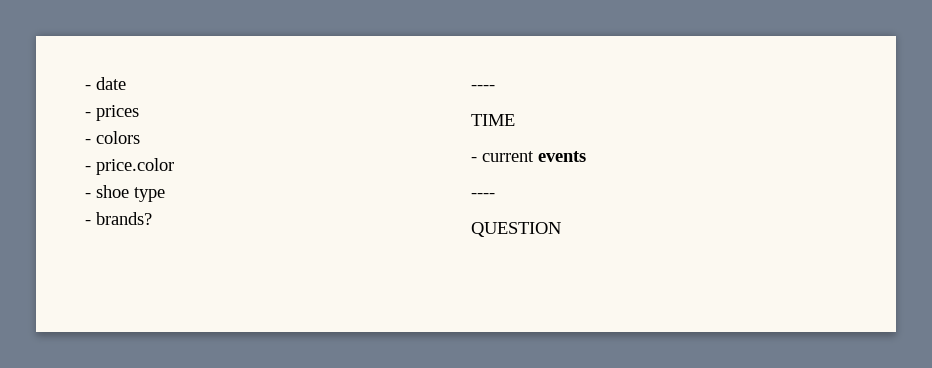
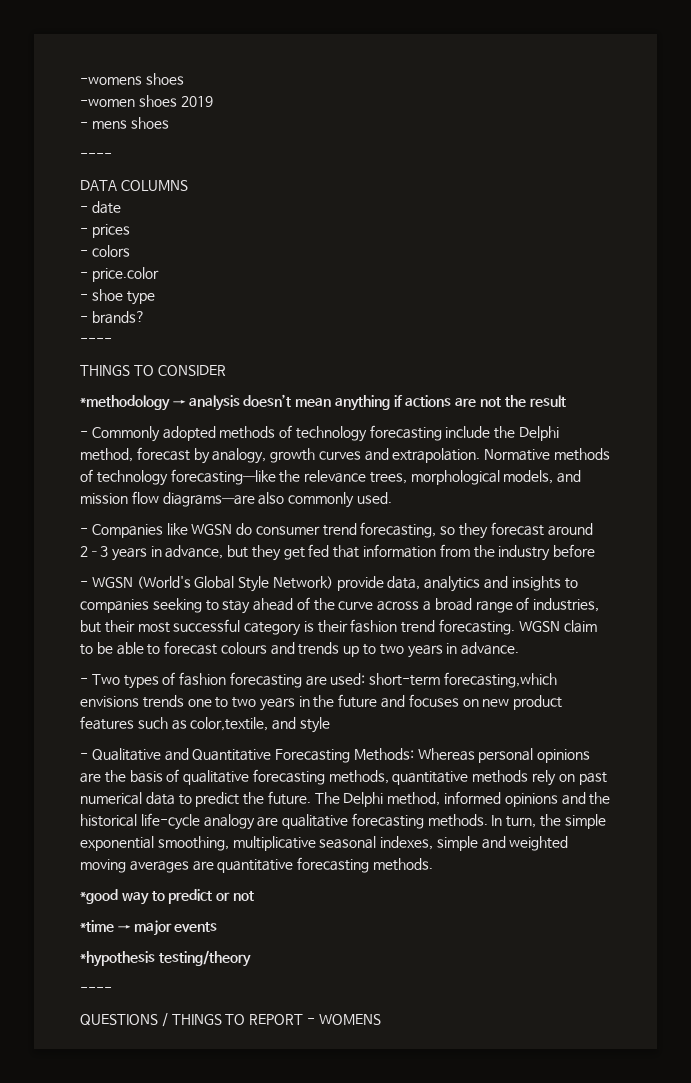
(85, 87) none -> [80,73,184,85] [80,95,213,107] [80,117,169,129] [80,153,112,159] [80,180,188,191] -womens shoes // -women shoes 2019 // - mens shoes // ---- // DATA COLUMNS //
[471,114,515,126] [471,151,534,162] TIME // - current -> [80,365,226,376] [80,394,566,411] [80,425,560,442] [80,447,611,464] [80,469,582,486] [80,491,392,508] [80,522,593,539] [80,544,596,561] [80,576,578,592] [80,597,600,614] [80,619,597,636] [80,641,520,658] [80,672,558,689] [80,694,563,711] [80,716,330,733] [80,748,591,763] [80,769,607,786] [80,791,611,807] [80,813,606,830] [80,836,569,851] [80,857,433,873] [80,889,254,905] [80,920,172,936] THINGS TO CONSIDER // *methodology → analysis doesn’t mean anything if actions are not the result // - Commonly adopted methods of technology forecasting include the Delphi method, forecast by analogy, growth curves and extrapolation. Normative methods of technology forecasting—like the relevance trees, morphological models, and mission flow diagrams—are also commonly used. // - Companies like WGSN do consumer trend forecasting, so they forecast around 2–3 years in advance, but they get fed that information from the industry before // - WGSN (World's Global Style Network) provide data, analytics and insights to companies seeking to stay ahead of the curve across a broad range of industries, but their most successful category is their fashion trend forecasting. WGSN claim to be able to forecast colours and trends up to two years in advance. // - Two types of fashion forecasting are used: short-term forecasting,which envisions trends one to two years in the future and focuses on new product features such as color,textile, and style // - Qualitative and Quantitative Forecasting Methods: Whereas personal opinions are the basis of qualitative forecasting methods, quantitative methods rely on past numerical data to predict the future. The Delphi method, informed opinions and the historical life-cycle analogy are qualitative forecasting methods. In turn, the simple exponential smoothing, multiplicative seasonal indexes, simple and weighted moving averages are quantitative forecasting methods. // *good way to predict or not // *time → major
[471,193,495,198] [471,222,561,237] // ---- // QUESTION -> [80,950,251,967] [80,987,112,993] [80,1013,381,1027] // *hypothesis testing/theory // ---- // QUESTIONS / THINGS TO REPORT - WOMENS

